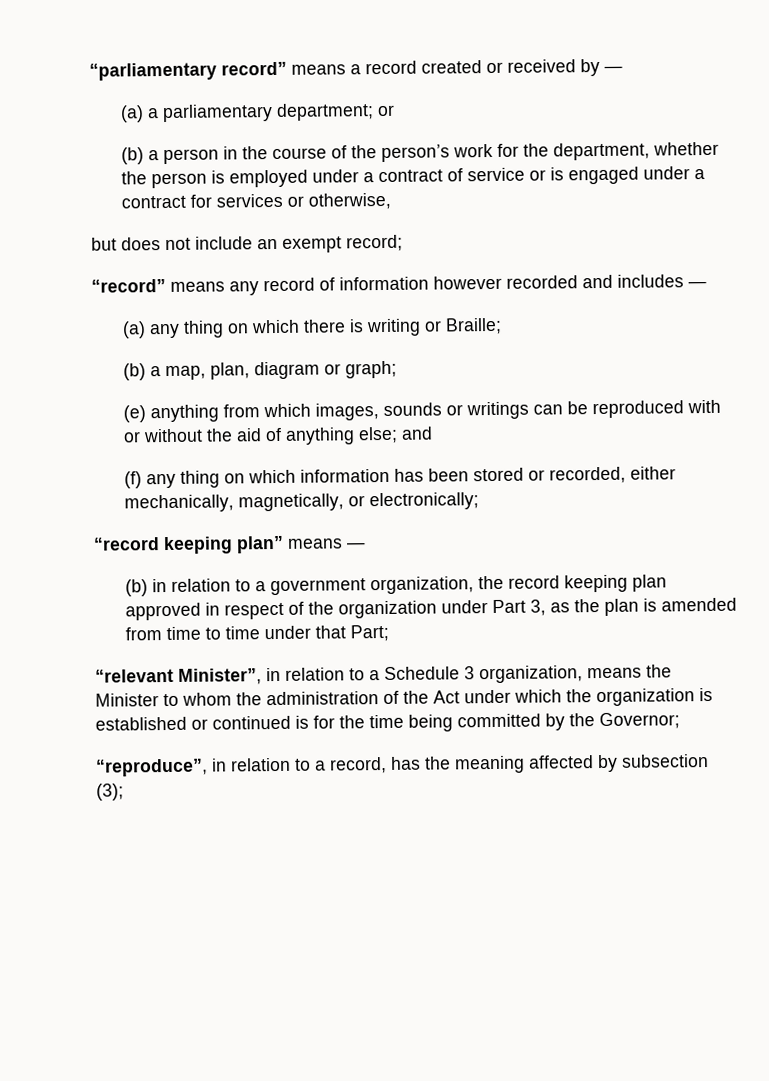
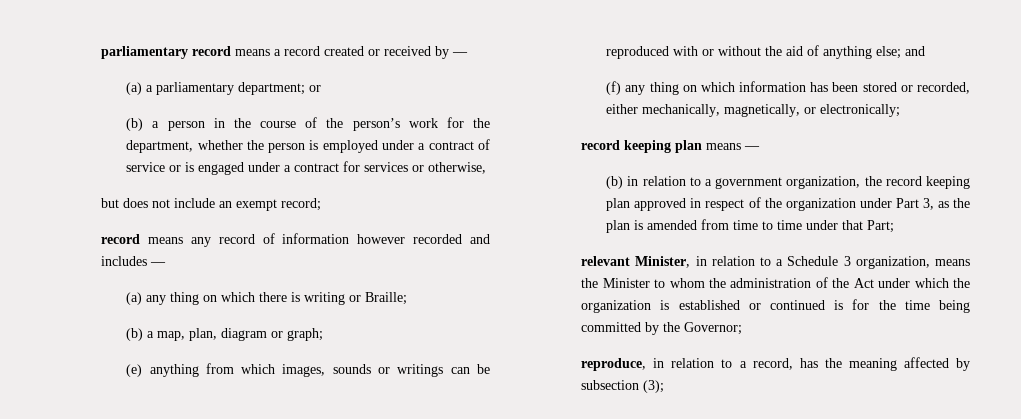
[88,61,287,81] “parliamentary record” -> [101,46,232,59] parliamentary record
[90,279,166,293] “record” -> [101,234,141,244] record
[92,535,284,555] “record keeping plan” -> [581,140,703,153] record keeping plan
[94,668,262,685] “relevant Minister”, -> [581,256,691,268] relevant Minister,
[95,758,208,777] “reproduce”, -> [581,358,647,371] reproduce,

